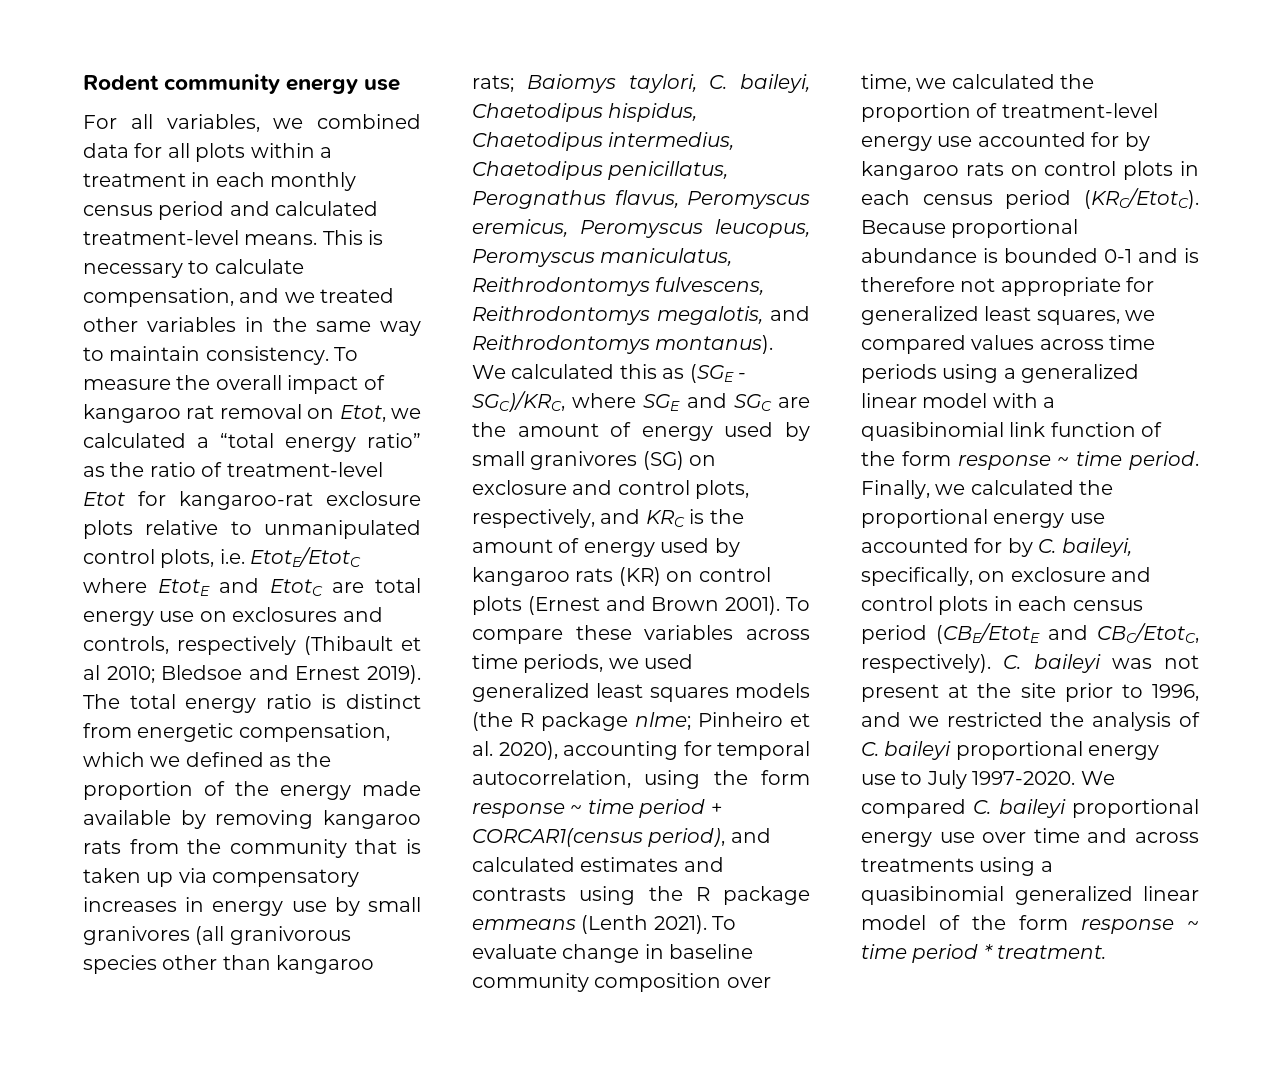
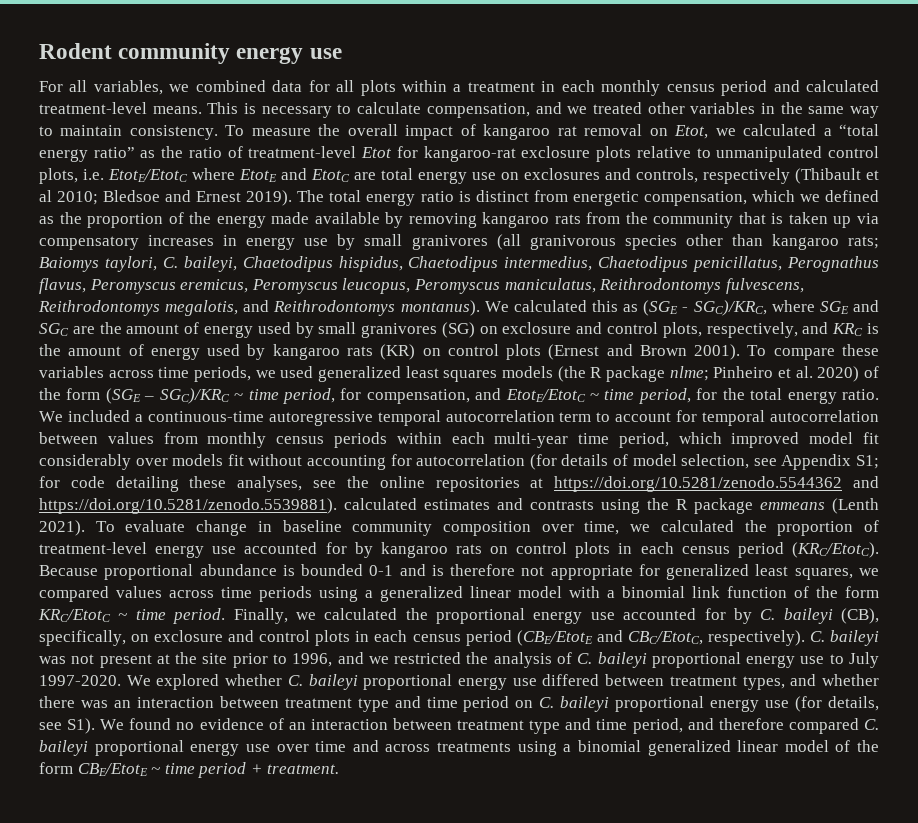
[498,741,810,760] [472,770,810,789] [472,799,723,818] [472,828,771,847] 2020), accounting for temporal autocorrelation, using the form response ~ time period + CORCAR1(census period), and -> [817,366,879,382] [39,388,880,404] [39,410,879,426] [39,432,880,448] [39,454,880,470] [39,476,879,492] [39,498,337,514] 2020) of the form (SGE – SGC)/KRC ~ time period, for compensation, and EtotE/EtotC ~ time period, for the total energy ratio. We included a continuous-time autoregressive temporal autocorrelation term to account for temporal autocorrelation between values from monthly census periods within each multi-year time period, which improved model fit considerably over models fit without accounting for autocorrelation (for details of model selection, see Appendix S1; for code detailing these analyses, see the online repositories at https://doi.org/10.5281/zenodo.5544362 and https://doi.org/10.5281/zenodo.5539881).
[861,422,1004,441] quasibinomial -> [622,586,685,598] binomial
[957,455,1051,470] response -> [38,609,111,622] KRC/EtotC
[1061,538,1132,557] baileyi, -> [783,608,879,624] baileyi (CB),
(1115, 778) none -> [156,674,879,690] [39,696,879,712] [39,718,784,734] explored whether C. baileyi proportional energy use differed between treatment types, and whether there was an interaction between treatment type and time period on C. baileyi proportional energy use (for details, see S1). We found no evidence of an interaction between treatment type and time period, and therefore
[861,886,1004,905] quasibinomial -> [577,740,641,752] binomial
[1081,919,1199,934] [861,944,993,963] response ~ time period * -> [77,762,262,778] CBE/EtotE ~ time period +

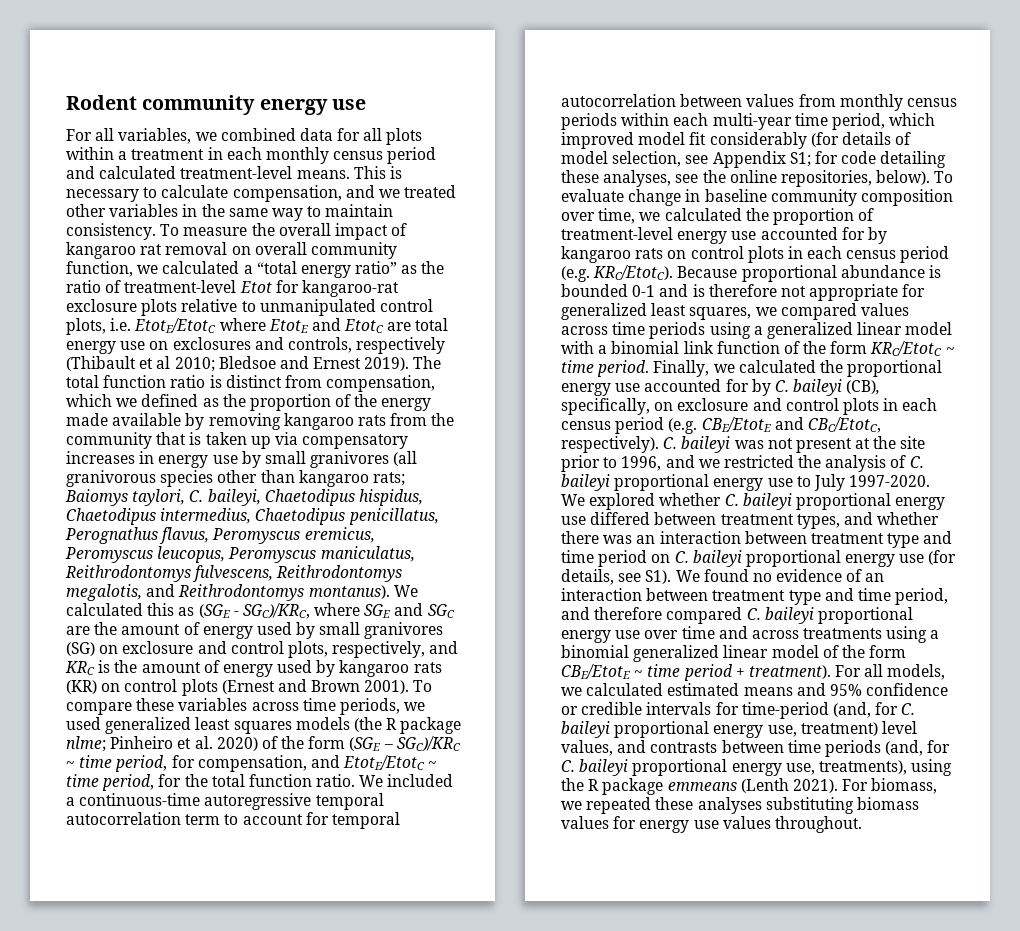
[674,125,709,139] Etot, -> [254,242,397,259] [66,261,133,277] overall community function,
[366,193,416,206] energy -> [103,375,167,388] function
[572,191,639,206] energetic -> (322, 381) none
[787,391,837,404] energy -> [248,774,312,787] function
[135,454,526,470] over models fit without accounting for autocorrelation -> (807, 140) none
[435,476,879,492] [39,498,879,514] [39,520,85,536] repositories at https://doi.org/10.5281/zenodo.5544362 and https://doi.org/10.5281/zenodo.5539881). calculated estimates and contrasts using the R package emmeans (Lenth 2021). -> [780,170,931,187] repositories, below).
[791,542,879,558] (KRC/EtotC). -> [561,265,674,282] (e.g. KRC/EtotC).
[516,630,593,646] (CBE/EtotE -> [668,417,771,434] (e.g. CBE/EtotE
[266,764,339,774] treatment. -> [748,664,946,680] [561,683,949,696] [561,702,916,719] [561,721,917,738] [561,740,951,757] [561,759,953,776] [561,778,938,795] [561,797,919,814] [561,816,862,833] treatment). For all models, we calculated estimated means and 95% confidence or credible intervals for time-period (and, for C. baileyi proportional energy use, treatment) level values, and contrasts between time periods (and, for C. baileyi proportional energy use, treatments), using the R package emmeans (Lenth 2021). For biomass, we repeated these analyses substituting biomass values for energy use values throughout.

